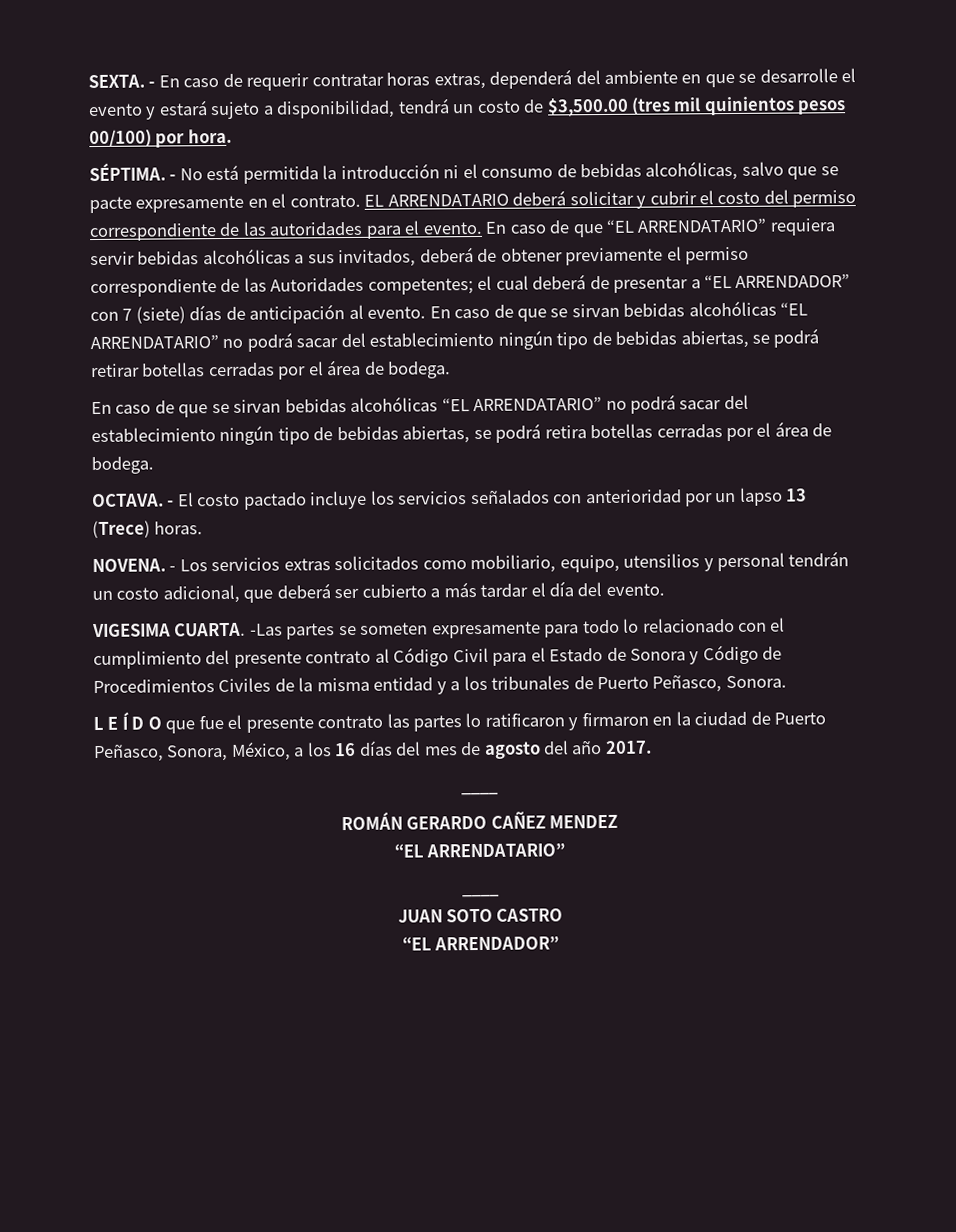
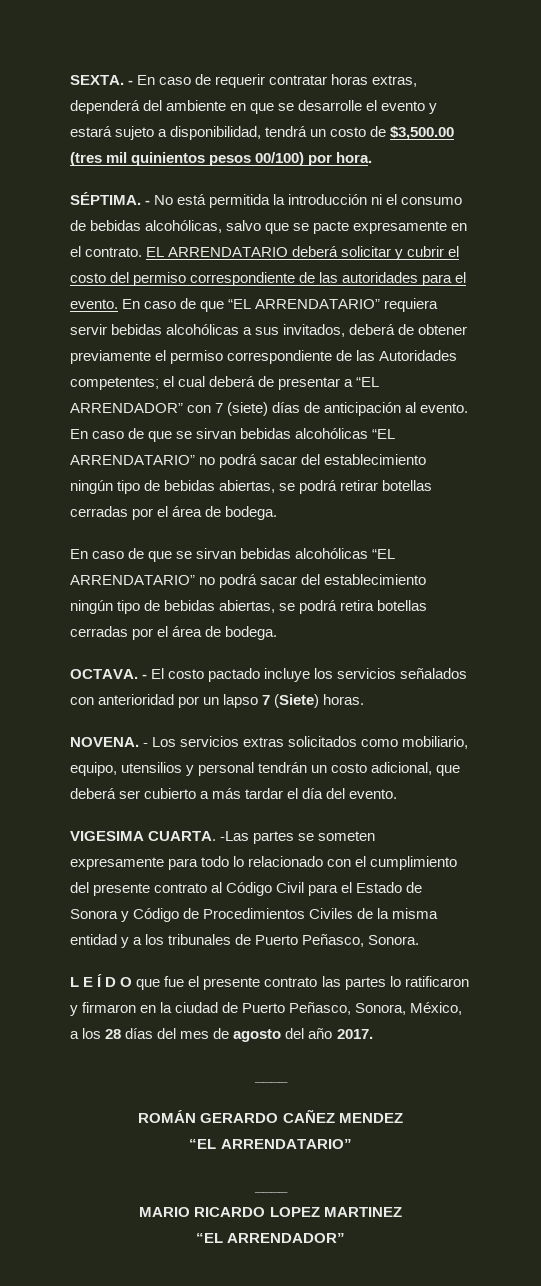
[786,488,808,502] [92,520,151,539] 13 (Trece) -> [262,694,320,708] 7 (Siete)
[334,742,357,757] 16 -> [105,1029,122,1039] 28
[397,908,564,923] JUAN SOTO CASTRO -> [139,1207,402,1217] MARIO RICARDO LOPEZ MARTINEZ

